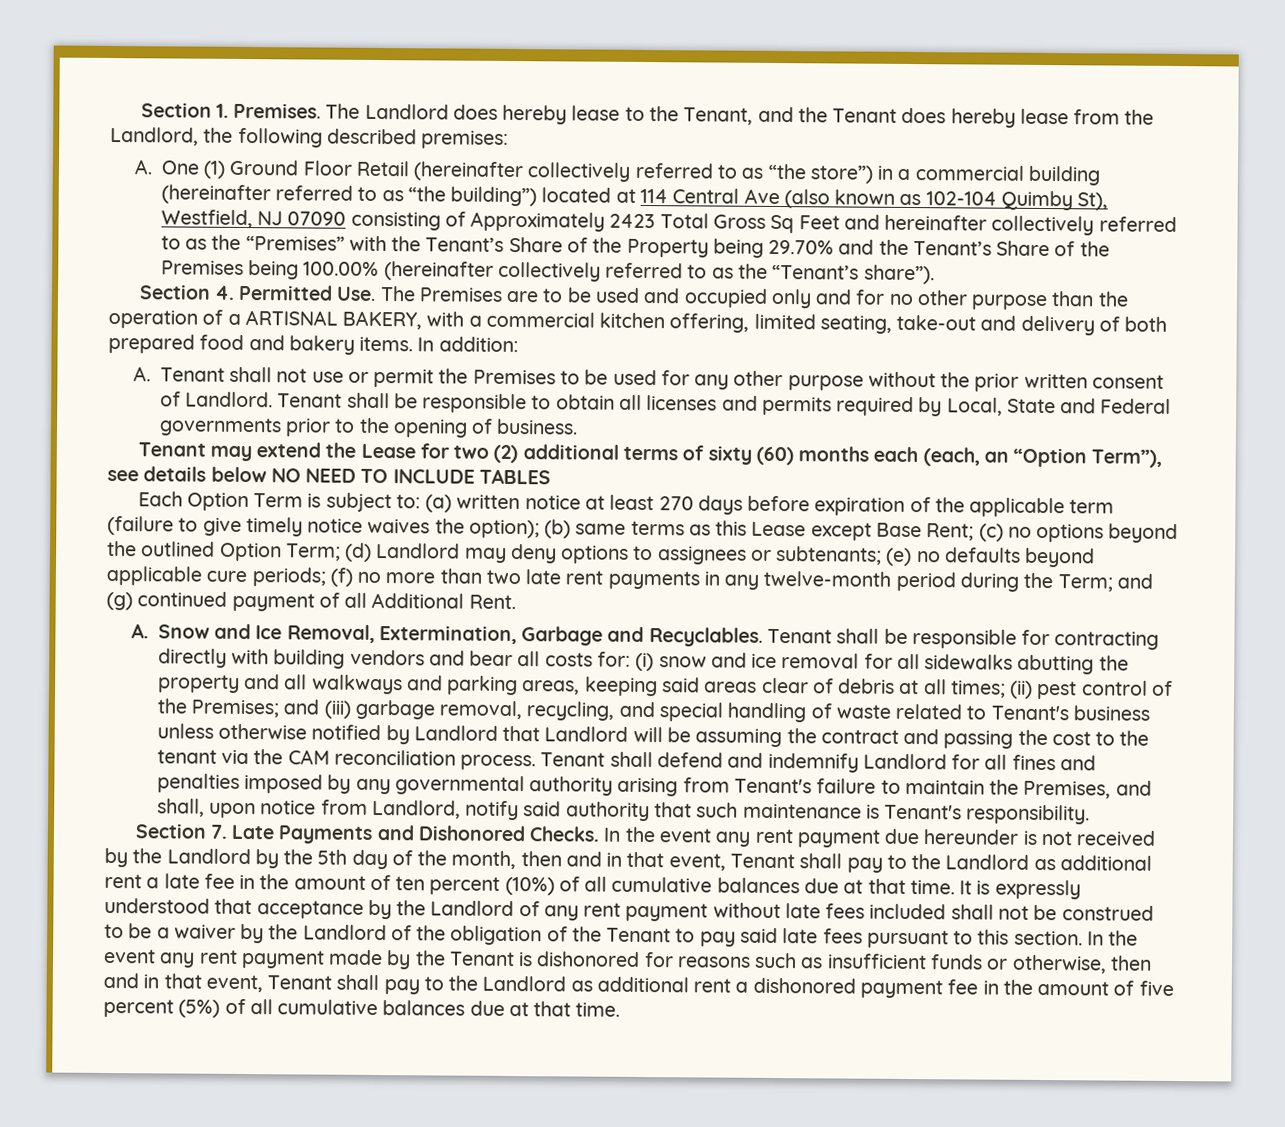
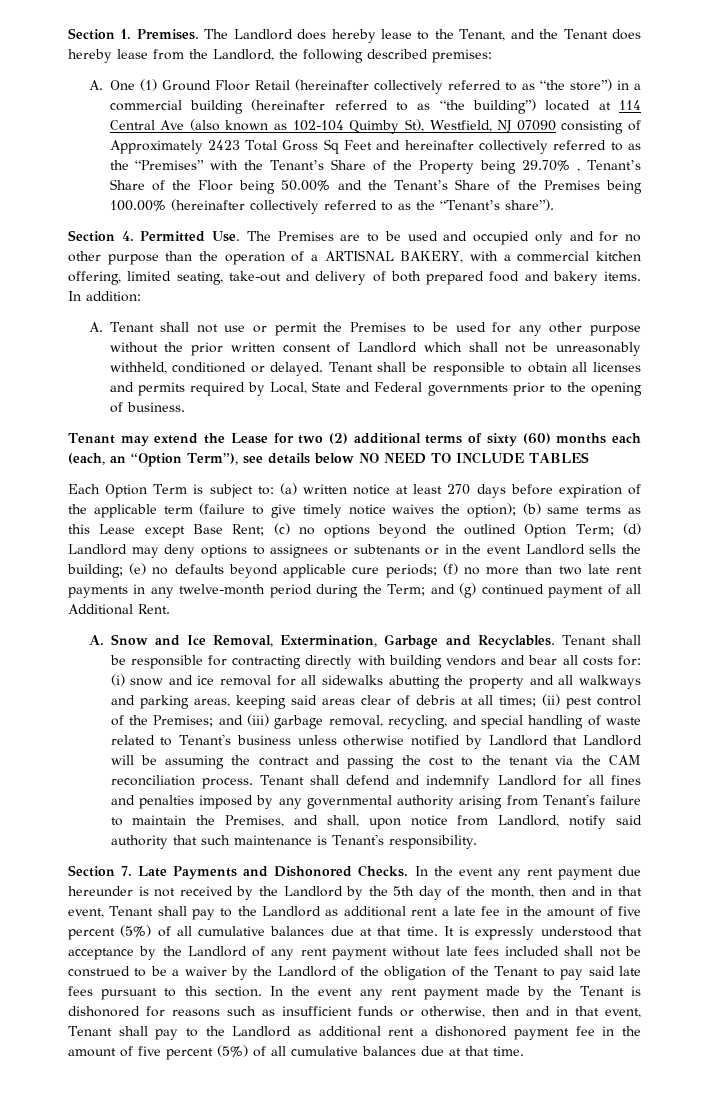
(835, 247) none -> [577,160,642,172] [109,179,331,194] , Tenant’s Share of the Floor being 50.00%
[185,391,274,408] Landlord. -> [358,342,642,356] [109,362,324,376] Landlord which shall not be unreasonably withheld, conditioned or delayed.
[775,546,883,565] subtenants; -> [353,544,641,555] [67,564,123,578] subtenants or in the event Landlord sells the building;
[395,876,555,896] ten percent (10%) -> [617,906,641,916] [68,925,152,940] five percent (5%)

